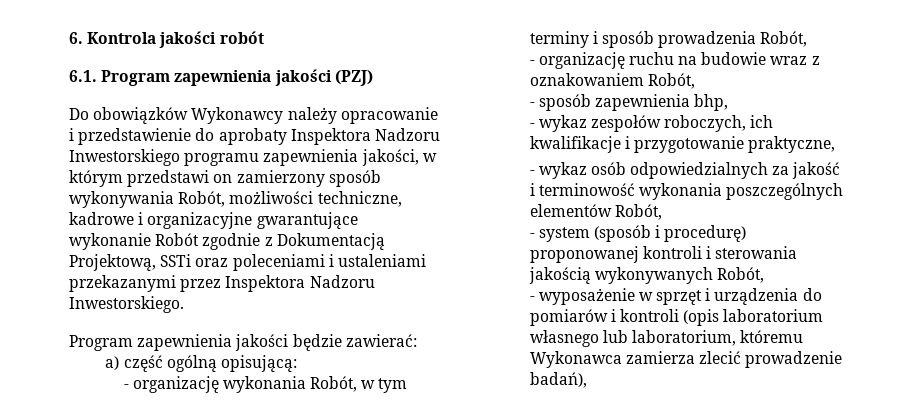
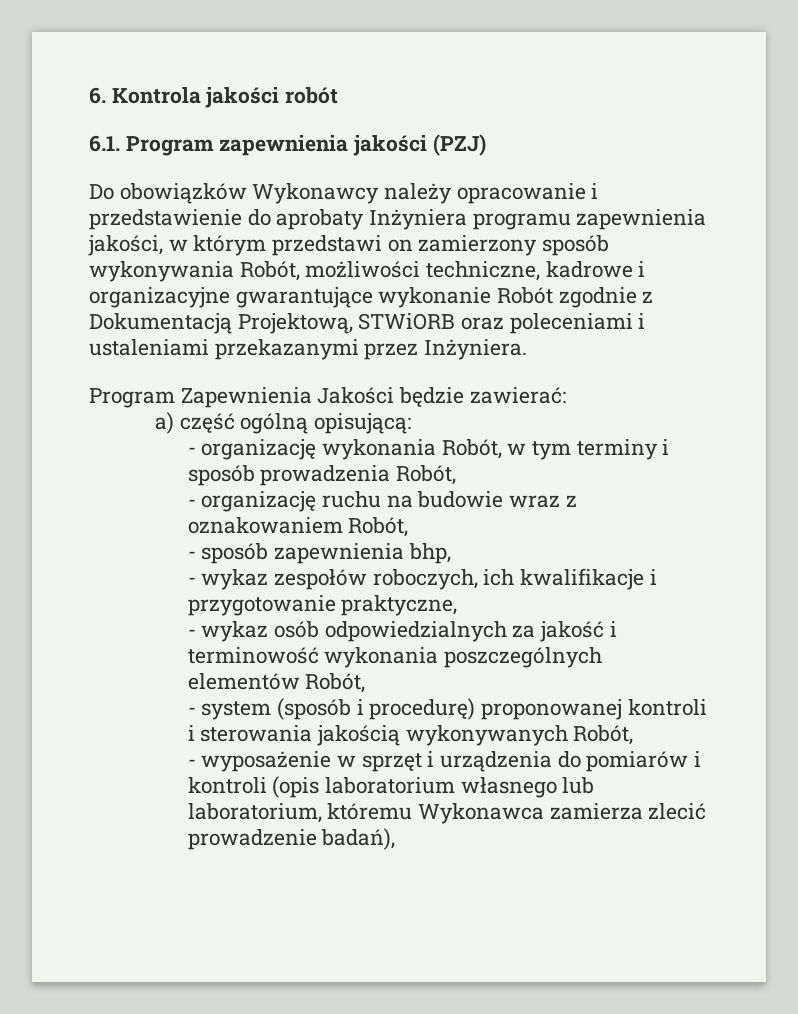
[290,128,440,145] [69,149,180,166] Inspektora Nadzoru Inwestorskiego -> [369,209,468,230] Inżyniera
[160,254,192,267] SSTi -> [358,313,456,330] STWiORB
[225,275,375,292] [69,296,184,313] [69,334,289,351] Inspektora Nadzoru Inwestorskiego. // Program zapewnienia jakości -> [424,339,528,360] [89,387,395,408] Inżyniera. // Program Zapewnienia Jakości

